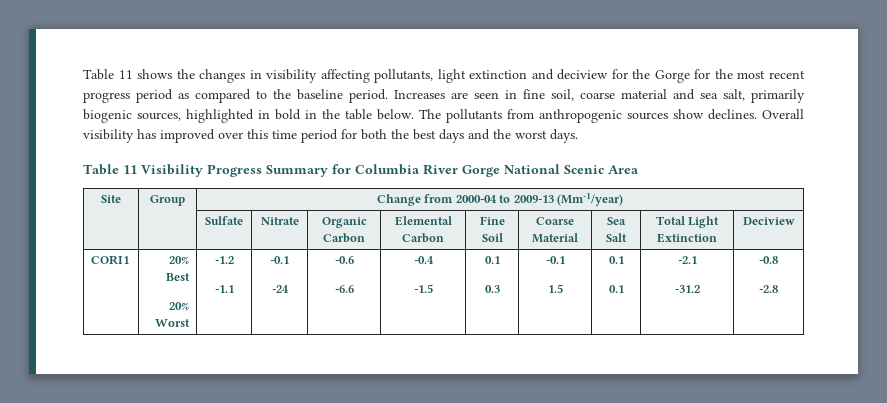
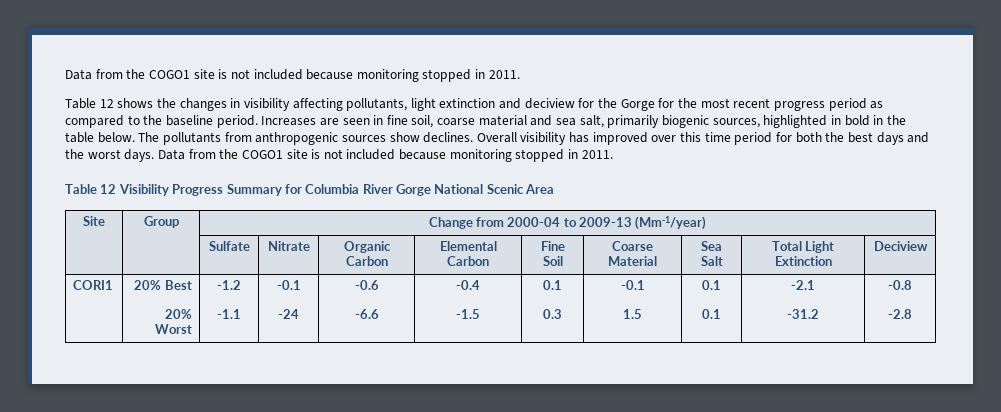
[83,69,133,80] Table 11 -> [65,69,520,82] [65,98,114,109] Data from the COGO1 site is not included because monitoring stopped in 2011. // Table 12
[83,164,137,175] // Table 11 -> [157,149,613,162] [65,184,117,194] Data from the COGO1 site is not included because monitoring stopped in 2011. // Table 12

